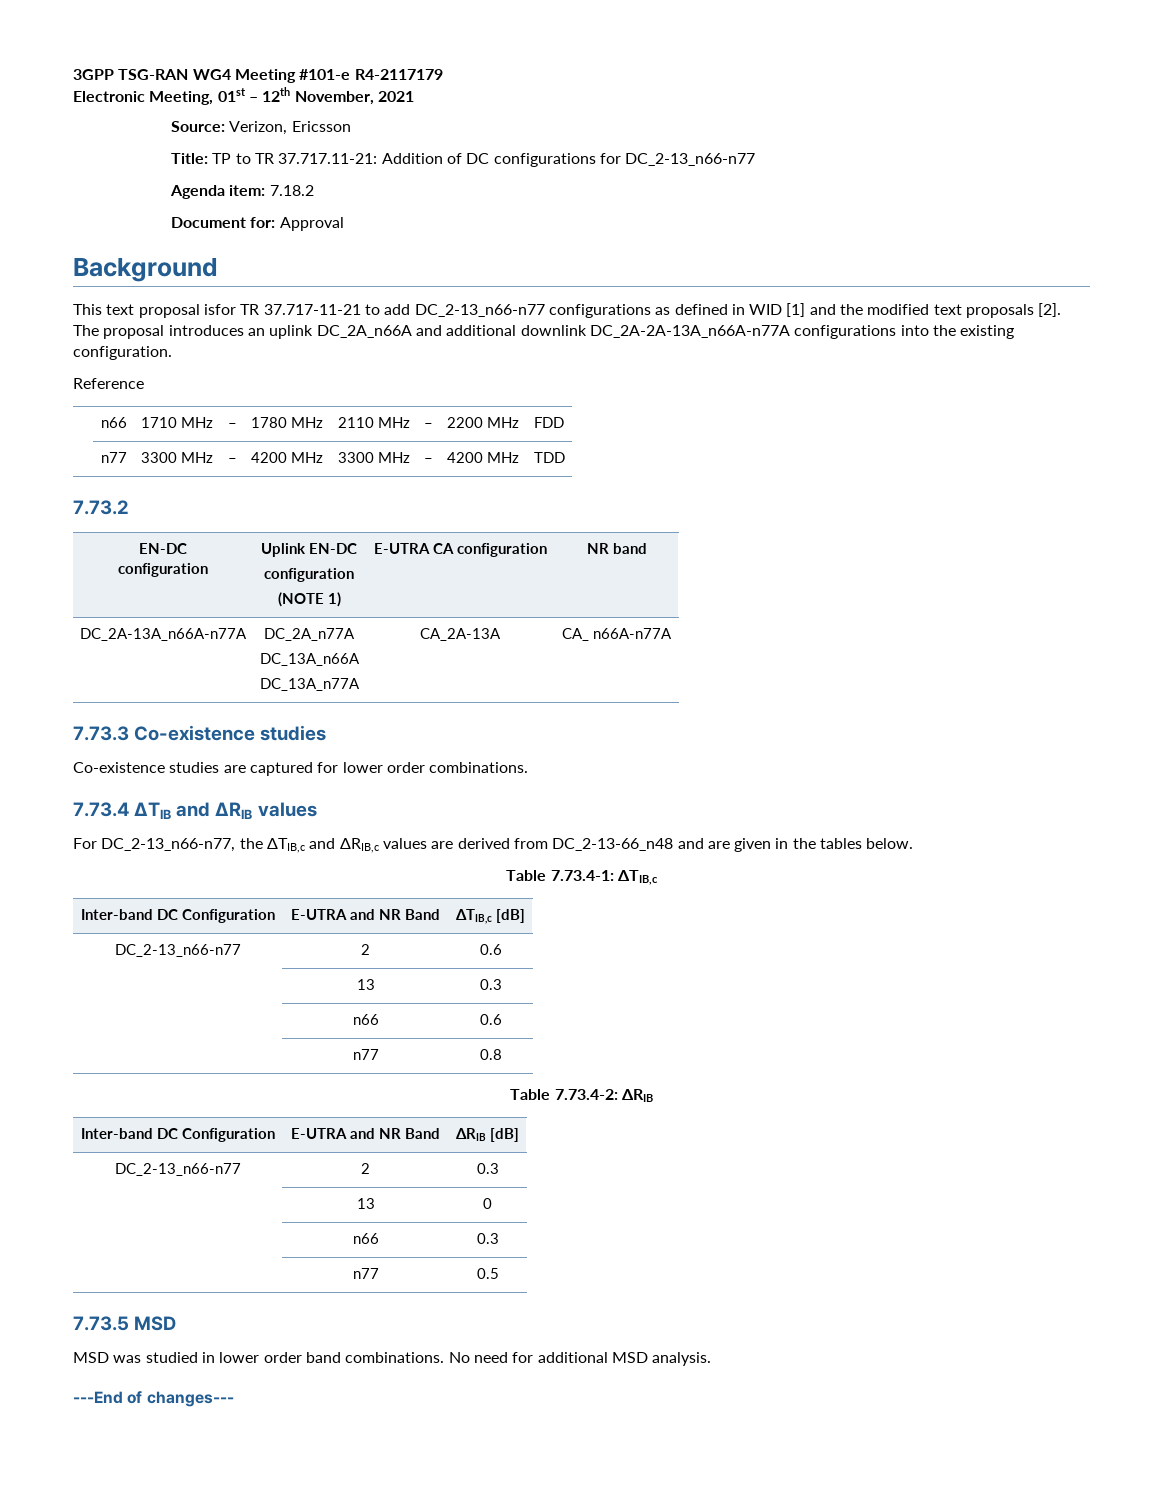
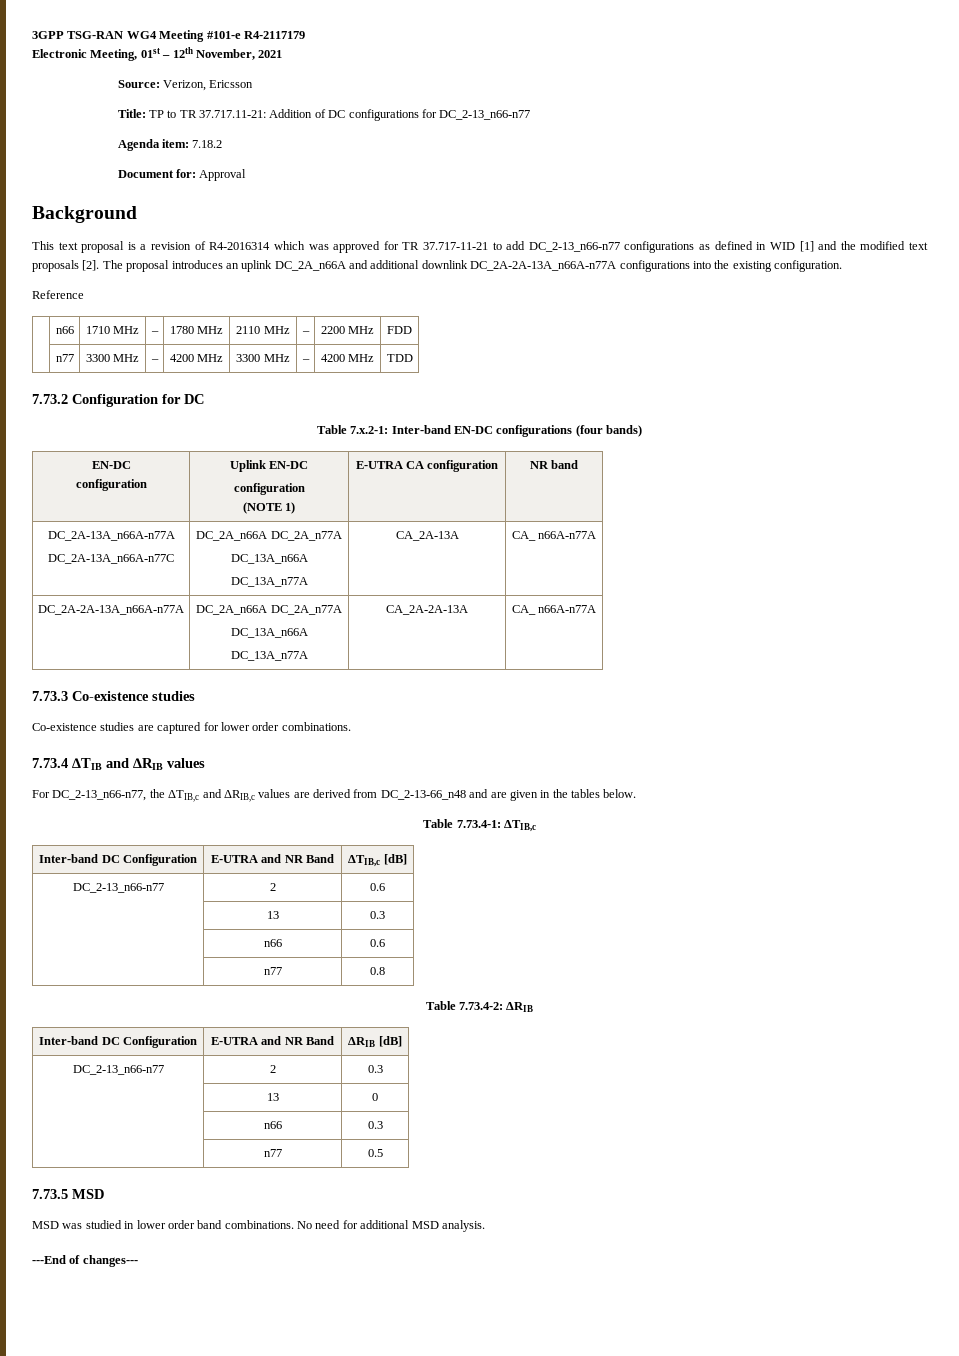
[203,304,236,315] isfor -> [127,241,399,253] is a revision of R4-2016314 which was approved for
(129, 507) none -> [72,394,204,407] [316,425,643,437] Configuration for DC // Table 7.x.2-1: Inter-band EN-DC configurations (four bands)
(247, 634) | -> [48,554,174,564] [196,531,268,541] // DC_2A-13A_n66A-n77C | DC_2A_n66A
(672, 633) none -> [38,605,184,615] [196,605,342,615] [230,628,308,638] [230,651,308,661] [386,605,468,615] [511,605,597,615] // DC_2A-2A-13A_n66A-n77A | DC_2A_n66A DC_2A_n77A // DC_13A_n66A // DC_13A_n77A | CA_2A-2A-13A | CA_ n66A-n77A

